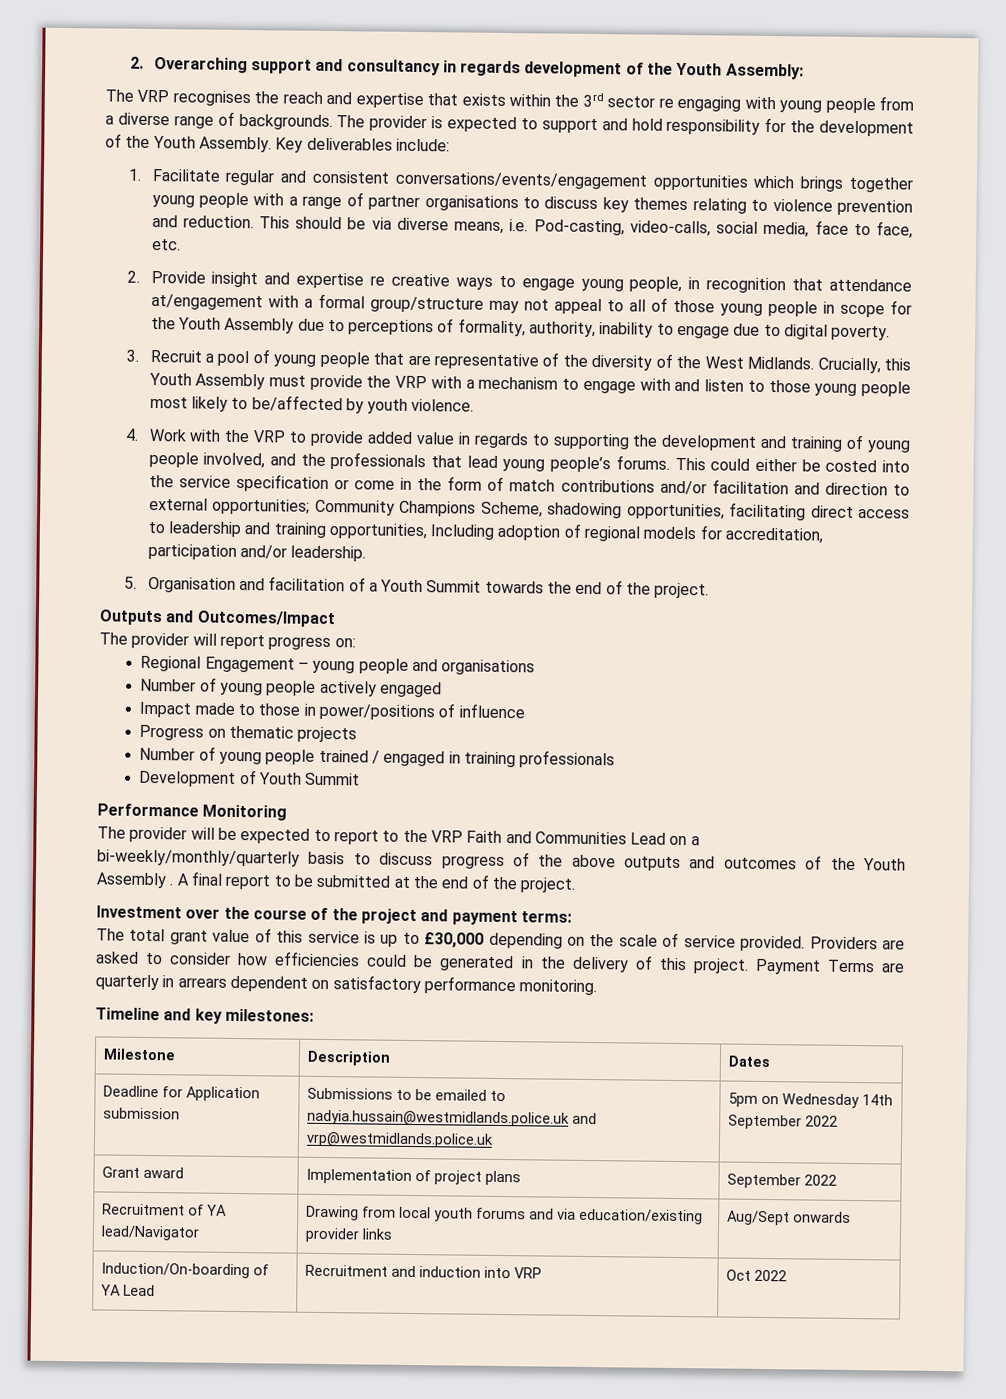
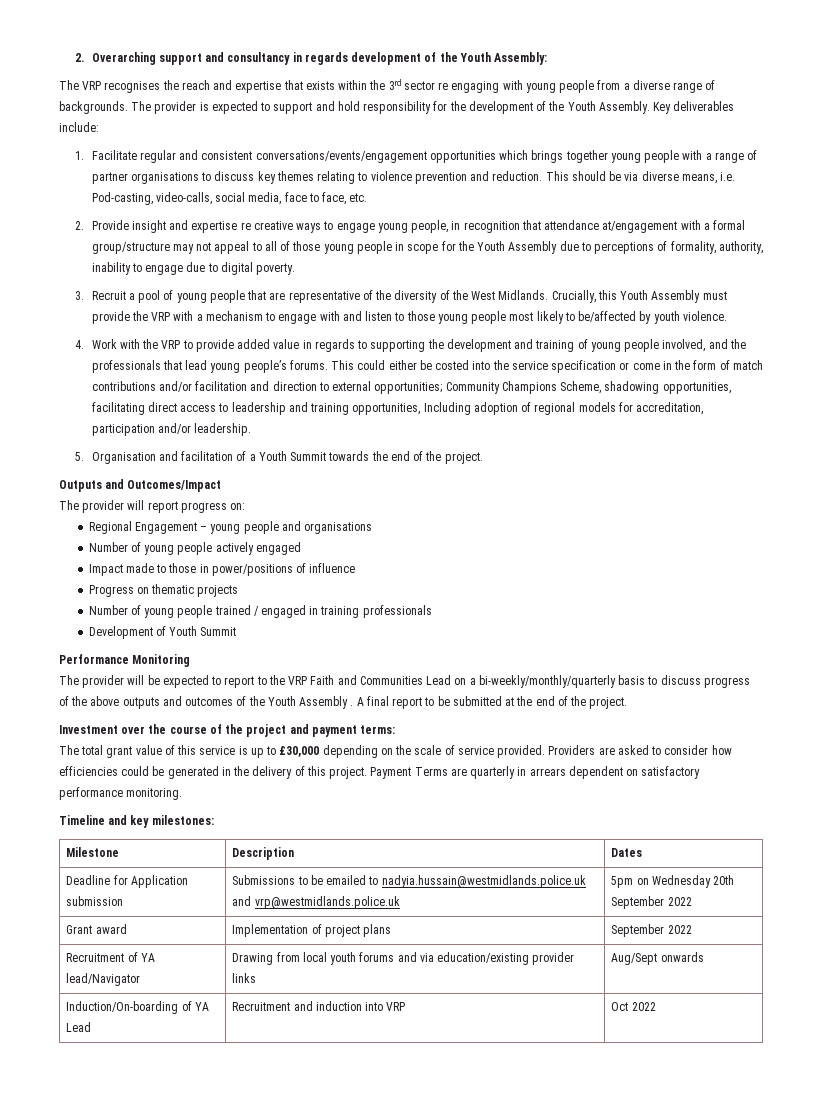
[862,1094,894,1106] 14th -> [713,875,735,885] 20th

